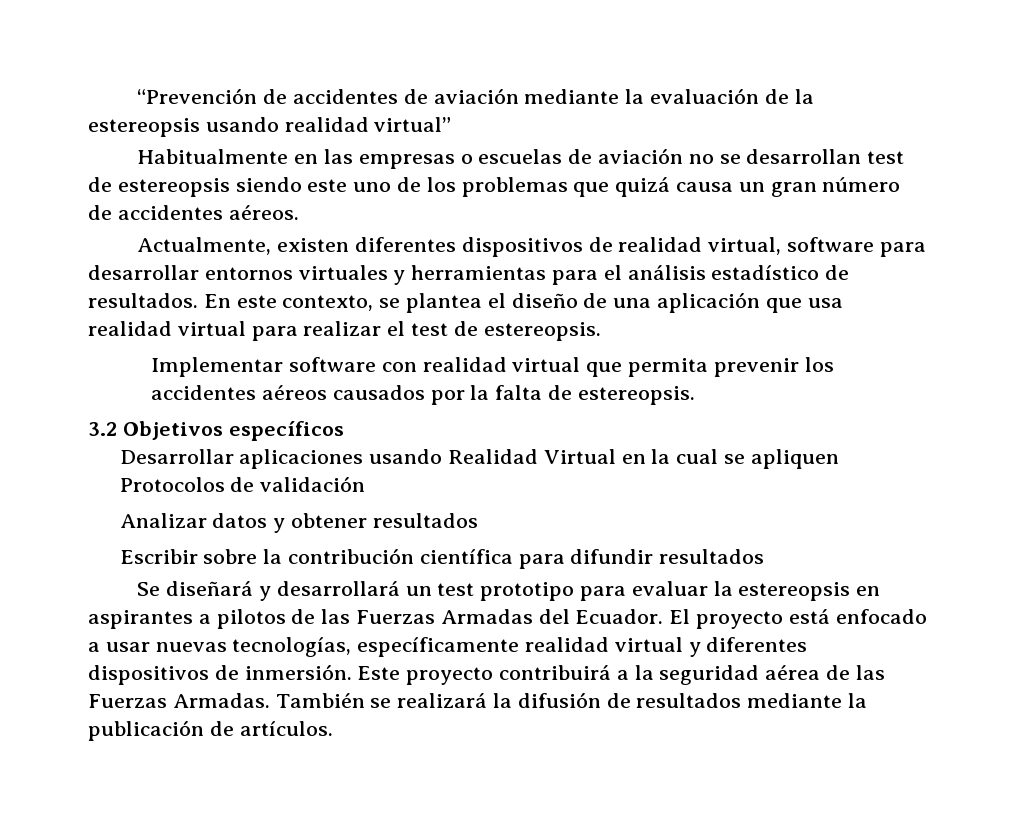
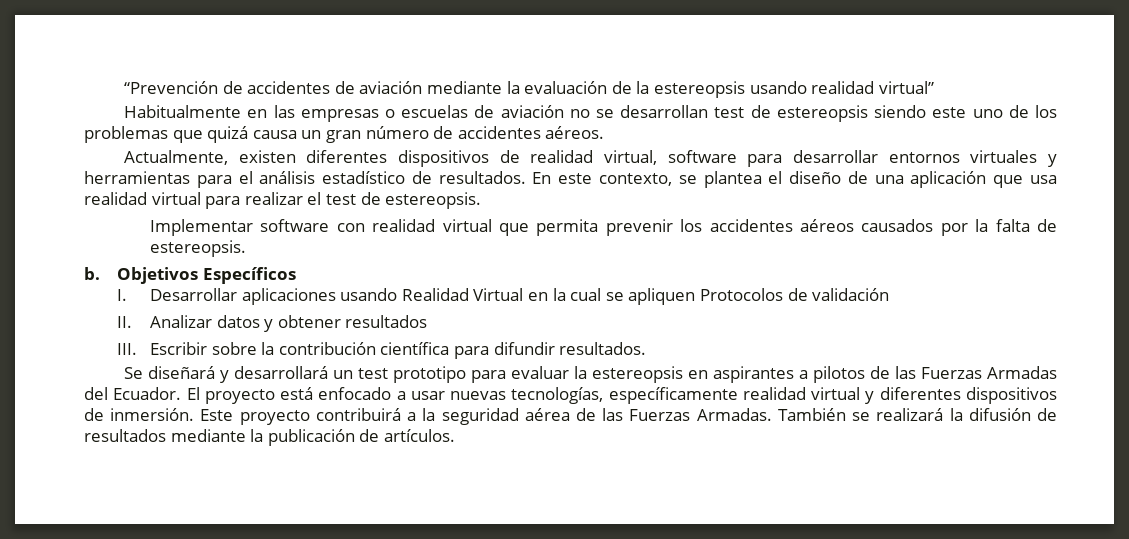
[88,421,344,441] 3.2 Objetivos específicos // -> [84,267,296,284] [117,289,128,301] b. Objetivos Específicos // I.
(366, 484) none -> [117,316,133,328] II.
(478, 520) none -> [117,343,138,355] III.
[659,549,765,564] resultados -> [559,342,647,355] resultados.

